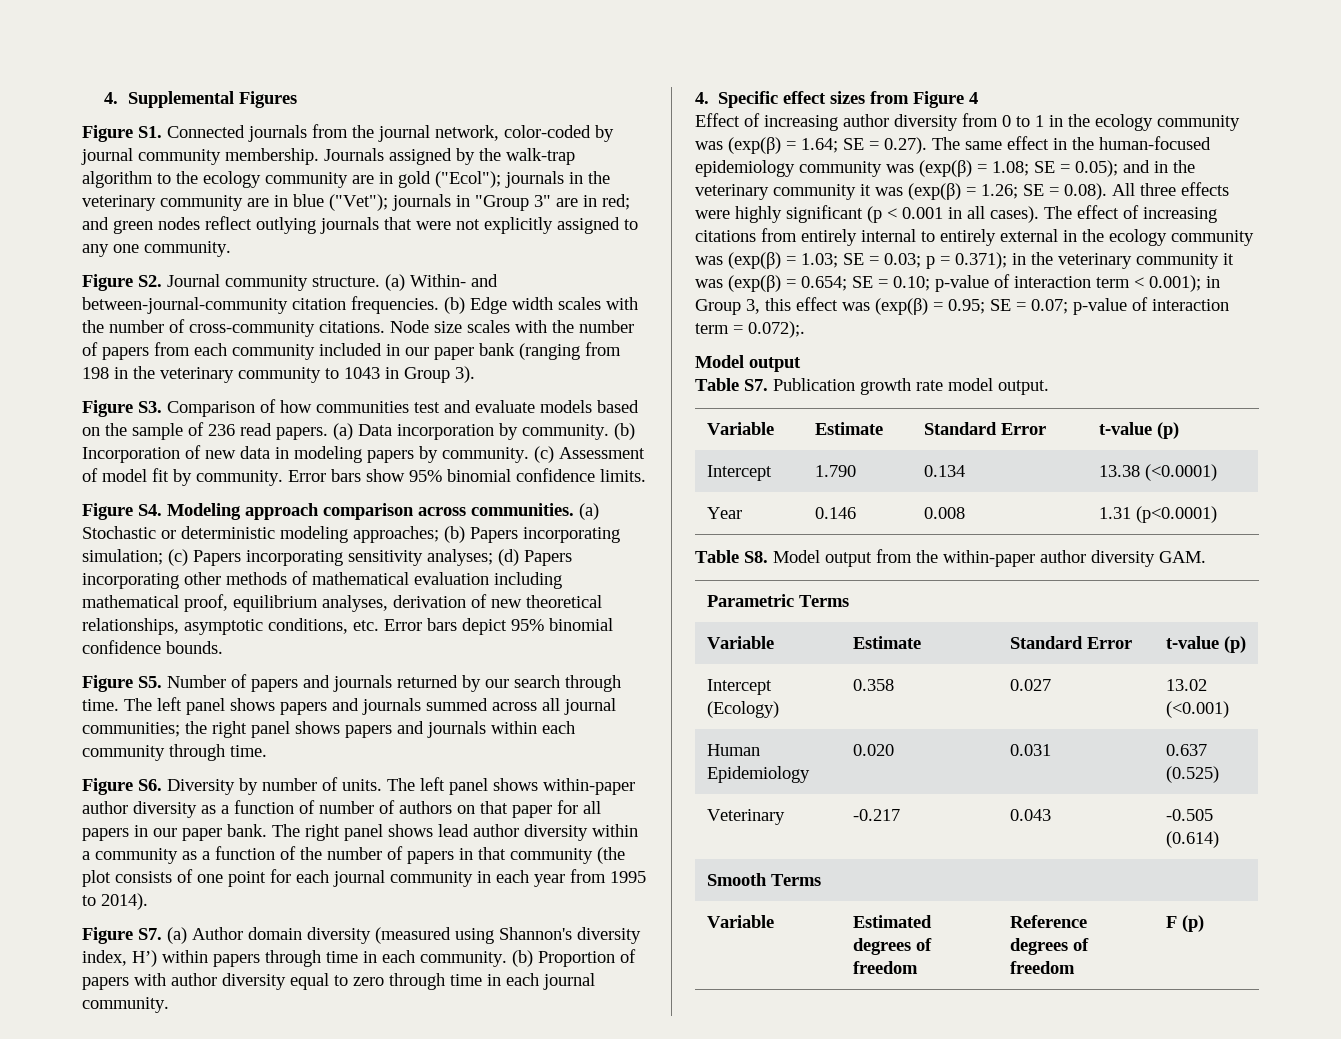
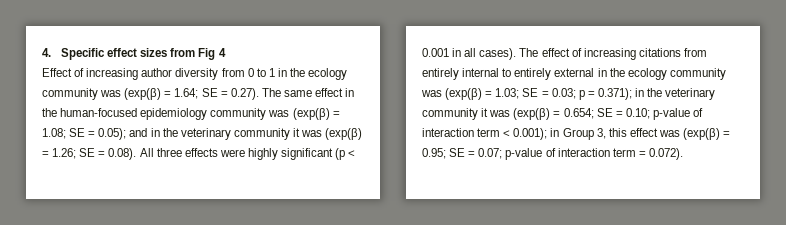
[104,91,297,108] [82,124,614,142] [81,148,575,165] [82,171,610,188] [82,194,630,211] [82,216,638,234] [82,241,231,257] [82,274,498,291] [82,296,638,314] [82,319,634,337] [82,342,621,360] [82,366,475,383] [82,399,639,417] [82,422,635,440] [82,445,645,463] [82,468,646,486] [82,503,599,520] [82,526,620,543] [82,549,572,566] [82,571,562,589] [82,594,602,612] [82,618,613,635] [82,640,223,654] [82,674,621,692] [82,697,616,715] [82,721,575,738] [82,744,267,761] [82,777,635,795] [82,800,601,818] [82,824,638,841] [82,846,625,864] [82,869,646,887] [82,893,148,910] [82,927,641,944] [82,949,636,967] [82,973,595,990] [82,997,169,1013] [695,92,709,104] 4. Supplemental Figures // Figure S1. Connected journals from the journal network, color-coded by journal community membership. Journals assigned by the walk-trap algorithm to the ecology community are in gold ("Ecol"); journals in the veterinary community are in blue ("Vet"); journals in "Group 3" are in red; and green nodes reflect outlying journals that were not explicitly assigned to any one community. // Figure S2. Journal community structure. (a) Within- and between-journal-community citation frequencies. (b) Edge width scales with the number of cross-community citations. Node size scales with the number of papers from each community included in our paper bank (ranging from 198 in the veterinary community to 1043 in Group 3). // Figure S3. Comparison of how communities test and evaluate models based on the sample of 236 read papers. (a) Data incorporation by community. (b) Incorporation of new data in modeling papers by community. (c) Assessment of model fit by community. Error bars show 95% binomial confidence limits. // Figure S4. Modeling approach comparison across communities. (a) Stochastic or deterministic modeling approaches; (b) Papers incorporating simulation; (c) Papers incorporating sensitivity analyses; (d) Papers incorporating other methods of mathematical evaluation including mathematical proof, equilibrium analyses, derivation of new theoretical relationships, asymptotic conditions, etc. Error bars depict 95% binomial confidence bounds. // Figure S5. Number of papers and journals returned by our search through time. The left panel shows papers and journals summed across all journal communities; the right panel shows papers and journals within each community through time. // Figure S6. Diversity by number of units. The left panel shows within-paper author diversity as a function of number of authors on that paper for all papers in our paper bank. The right panel shows lead author diversity within a community as a function of the number of papers in that community (the plot consists of one point for each journal community in each year from 1995 to 2014). // Figure S7. (a) Author domain diversity (measured using Shannon's diversity index, H’) within papers through time in each community. (b) Proportion of papers with author diversity equal to zero through time in each journal community. // 4. -> [42,48,51,57] 4.
[913,91,965,108] Figure -> [198,48,216,60] Fig
[748,321,805,338] [695,355,801,372] [695,378,1049,395] [706,422,774,435] [814,422,883,435] [923,422,1046,435] [1098,422,1179,439] [706,465,772,481] [814,465,856,477] [923,465,965,477] [1098,464,1217,481] [706,507,742,519] [814,507,856,519] [923,507,965,519] [1098,506,1217,523] [695,549,1206,567] [706,594,849,607] [706,636,774,649] [852,636,921,649] [1009,636,1132,649] [1165,636,1246,653] [706,679,772,695] [706,701,779,718] [852,679,894,691] [1009,679,1051,691] [1165,679,1207,691] [1165,701,1229,718] [706,744,760,756] [706,766,810,783] [852,744,894,756] [1009,744,1051,756] [1165,744,1207,756] [1165,766,1219,783] [706,809,785,825] [852,809,900,821] [1009,809,1051,821] [1165,809,1213,821] [1165,831,1219,848] [706,873,821,886] [706,915,774,928] [852,915,932,928] [852,938,932,955] [852,961,918,974] [1009,915,1087,928] [1009,938,1089,955] [1009,961,1075,974] [1165,915,1204,932] 0.072);. // Model output // Table S7. Publication growth rate model output. // Variable | Estimate | Standard Error | t-value (p) // Intercept | 1.790 | 0.134 | 13.38 (<0.0001) // Year | 0.146 | 0.008 | 1.31 (p<0.0001) // Table S8. Model output from the within-paper author diversity GAM. // Parametric Terms // Variable | Estimate | Standard Error | t-value (p) // Intercept (Ecology) | 0.358 | 0.027 | 13.02 (<0.001) // Human Epidemiology | 0.020 | 0.031 | 0.637 (0.525) // Veterinary | -0.217 | 0.043 | -0.505 (0.614) // Smooth Terms // Variable | Estimated degrees of freedom | Reference degrees of freedom | F (p) -> [648,148,683,160] 0.072).

